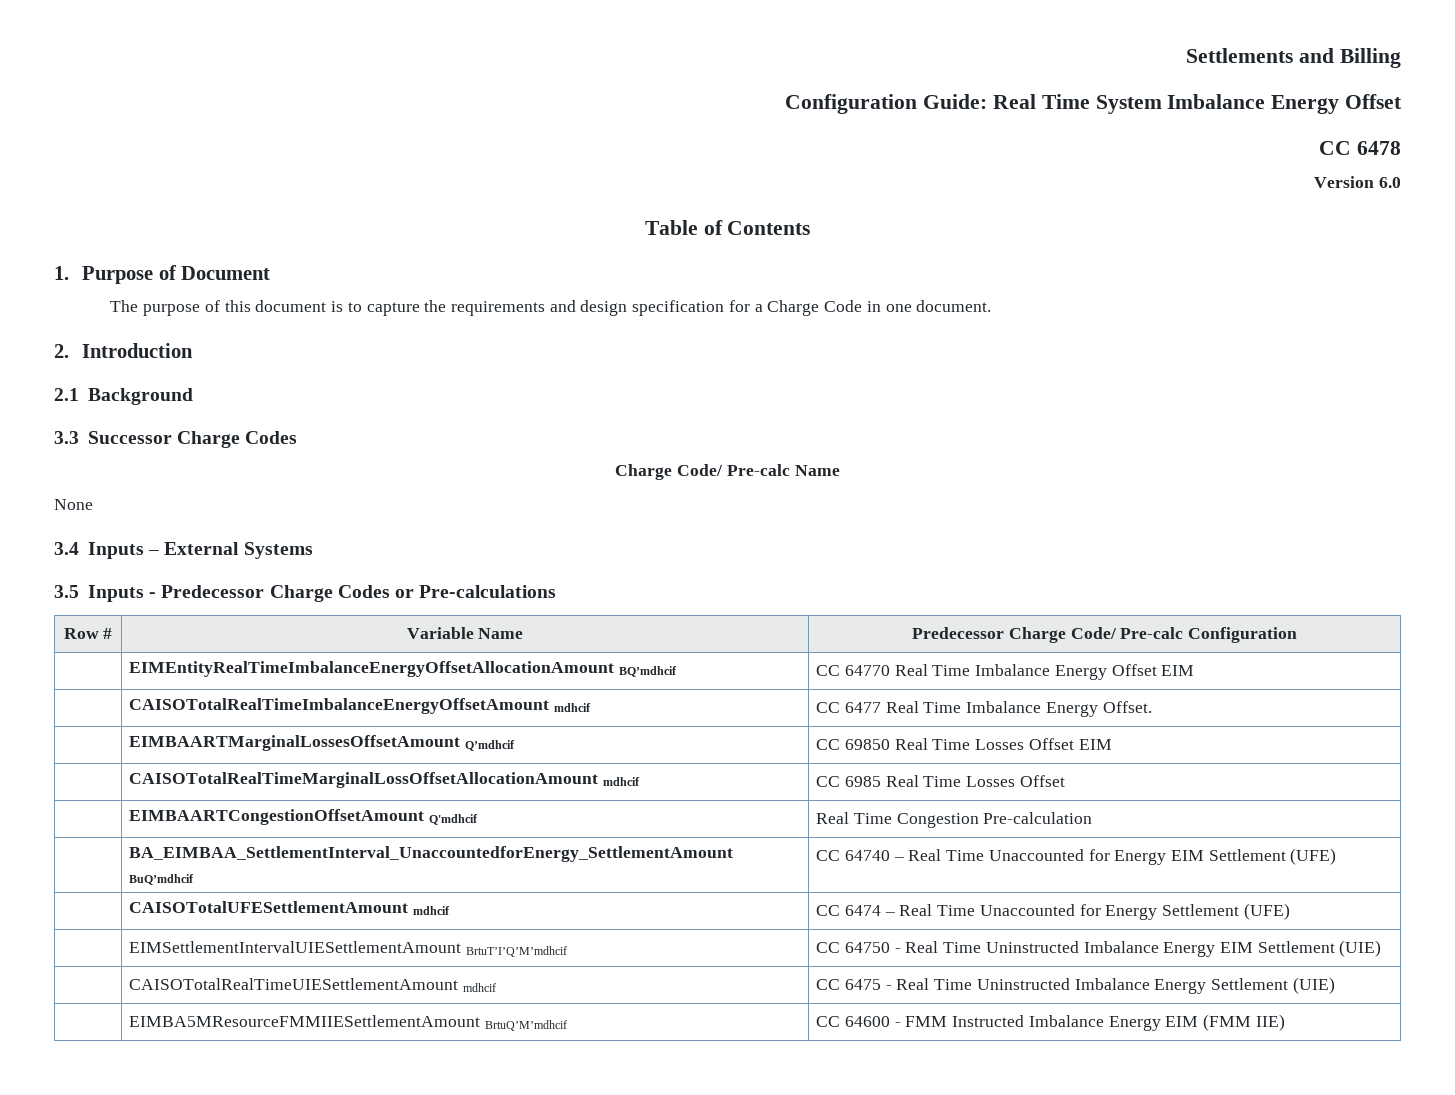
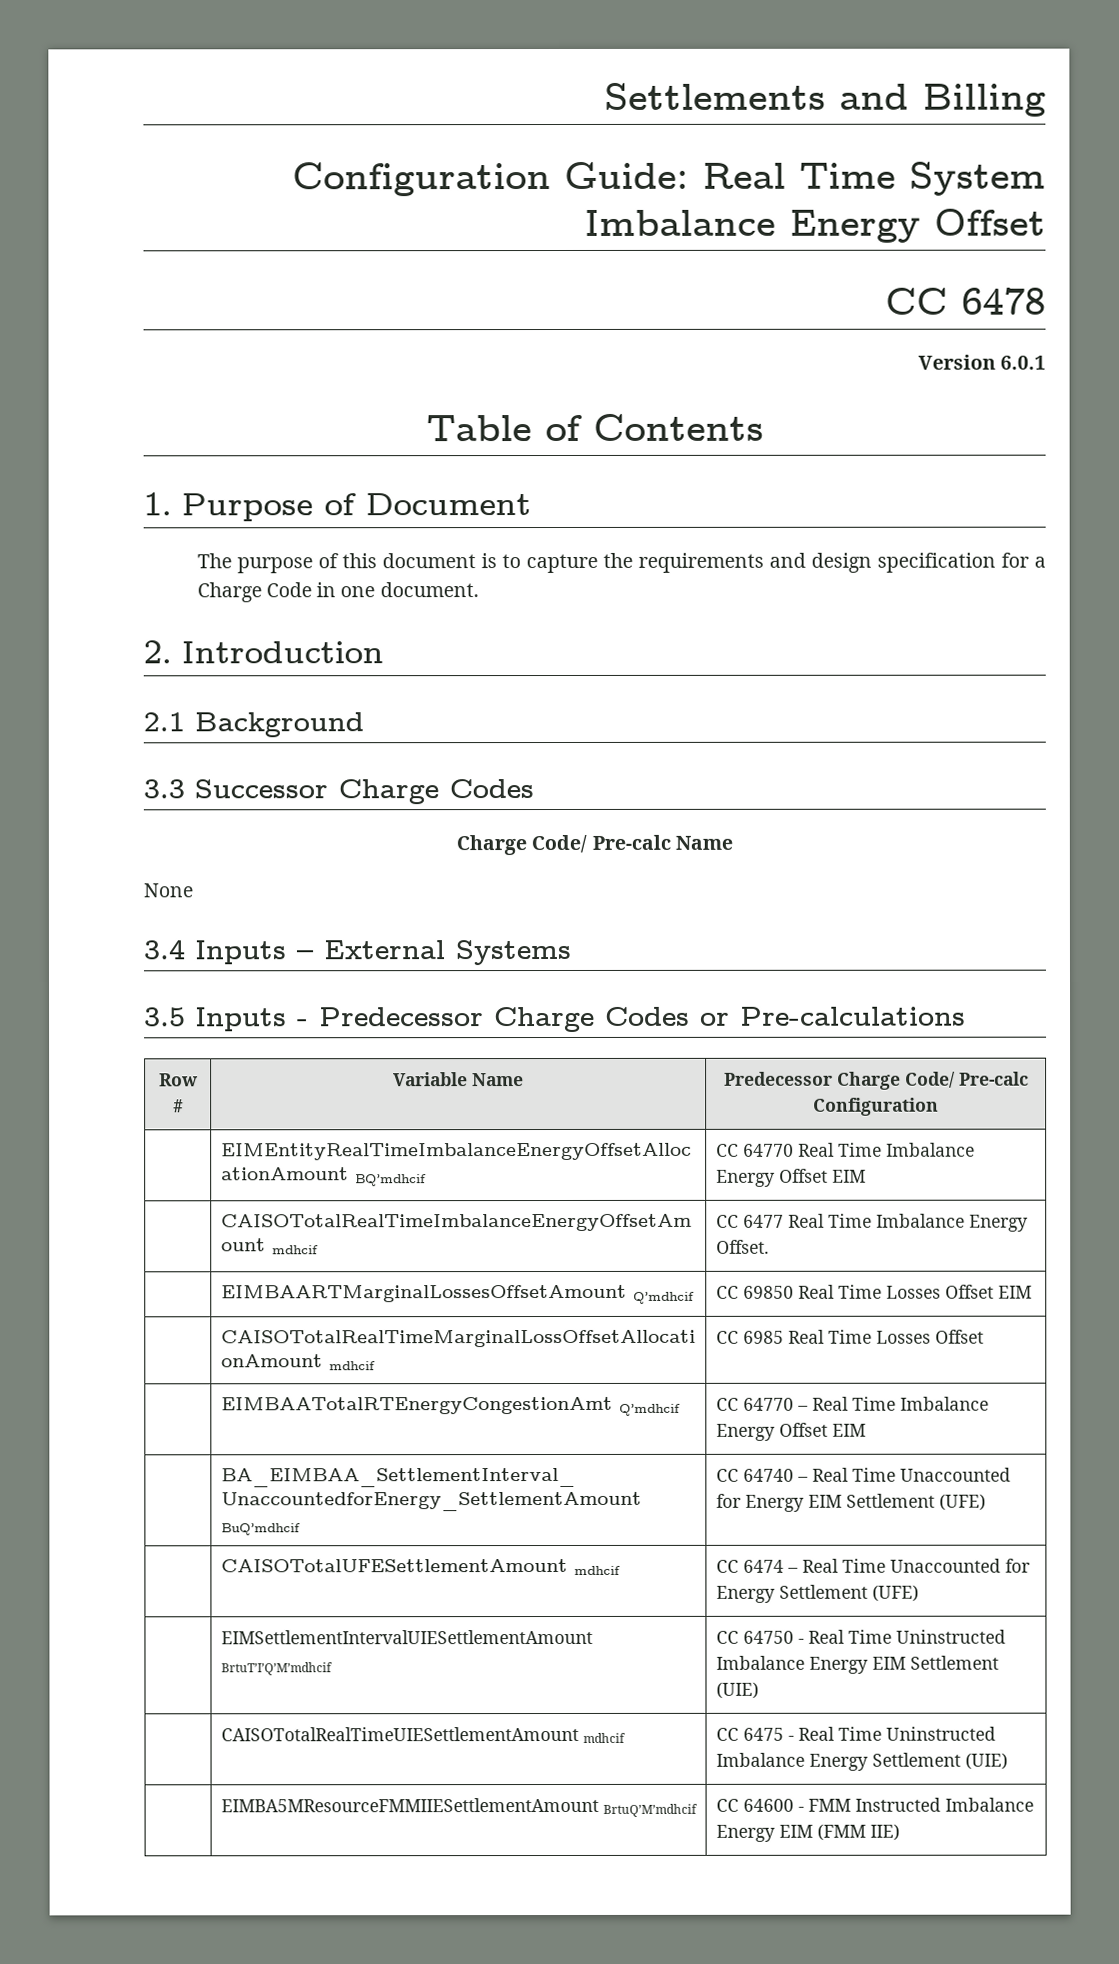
[1379,177,1401,188] 6.0 -> [1000,355,1046,370] 6.0.1
[129,809,478,825] [816,812,1093,828] EIMBAARTCongestionOffsetAmount Q'mdhcif | Real Time Congestion Pre-calculation -> [220,1396,681,1416] [715,1396,989,1411] [715,1422,866,1441] EIMBAATotalRTEnergyCongestionAmt Q’mdhcif | CC 64770 – Real Time Imbalance Energy Offset EIM

